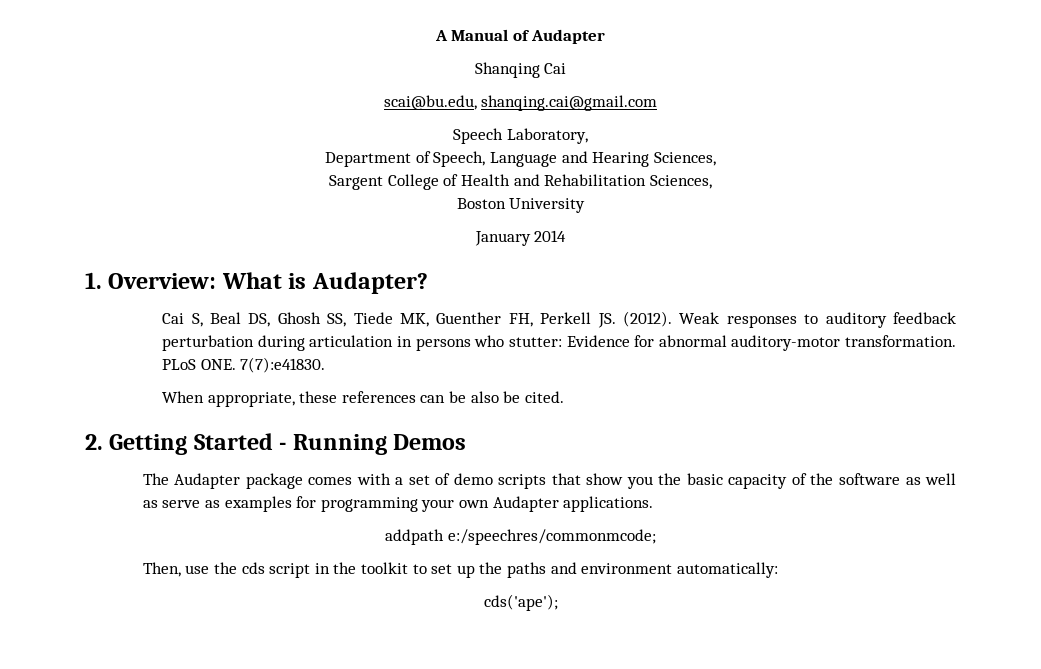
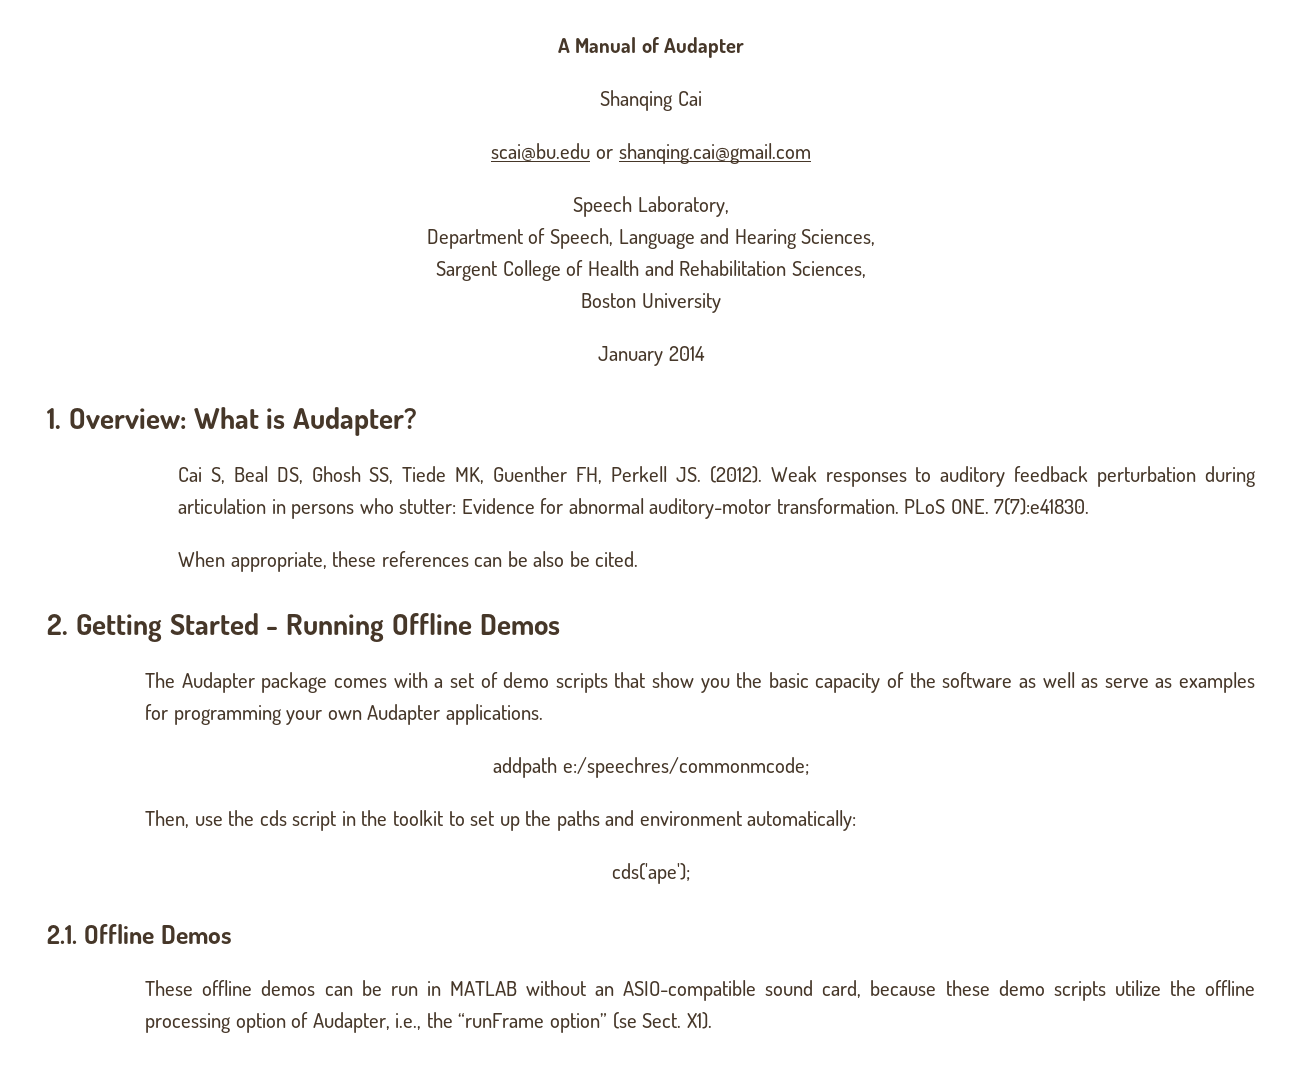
[383,95,477,110] scai@bu.edu, -> [491,143,613,161] scai@bu.edu or
(387, 444) none -> [392,613,473,635] Offline
(558, 602) none -> [47,924,232,944] [145,980,1256,1001] [145,1012,712,1033] // 2.1. Offline Demos // These offline demos can be run in MATLAB without an ASIO-compatible sound card, because these demo scripts utilize the offline processing option of Audapter, i.e., the “runFrame option” (se Sect. X1).

